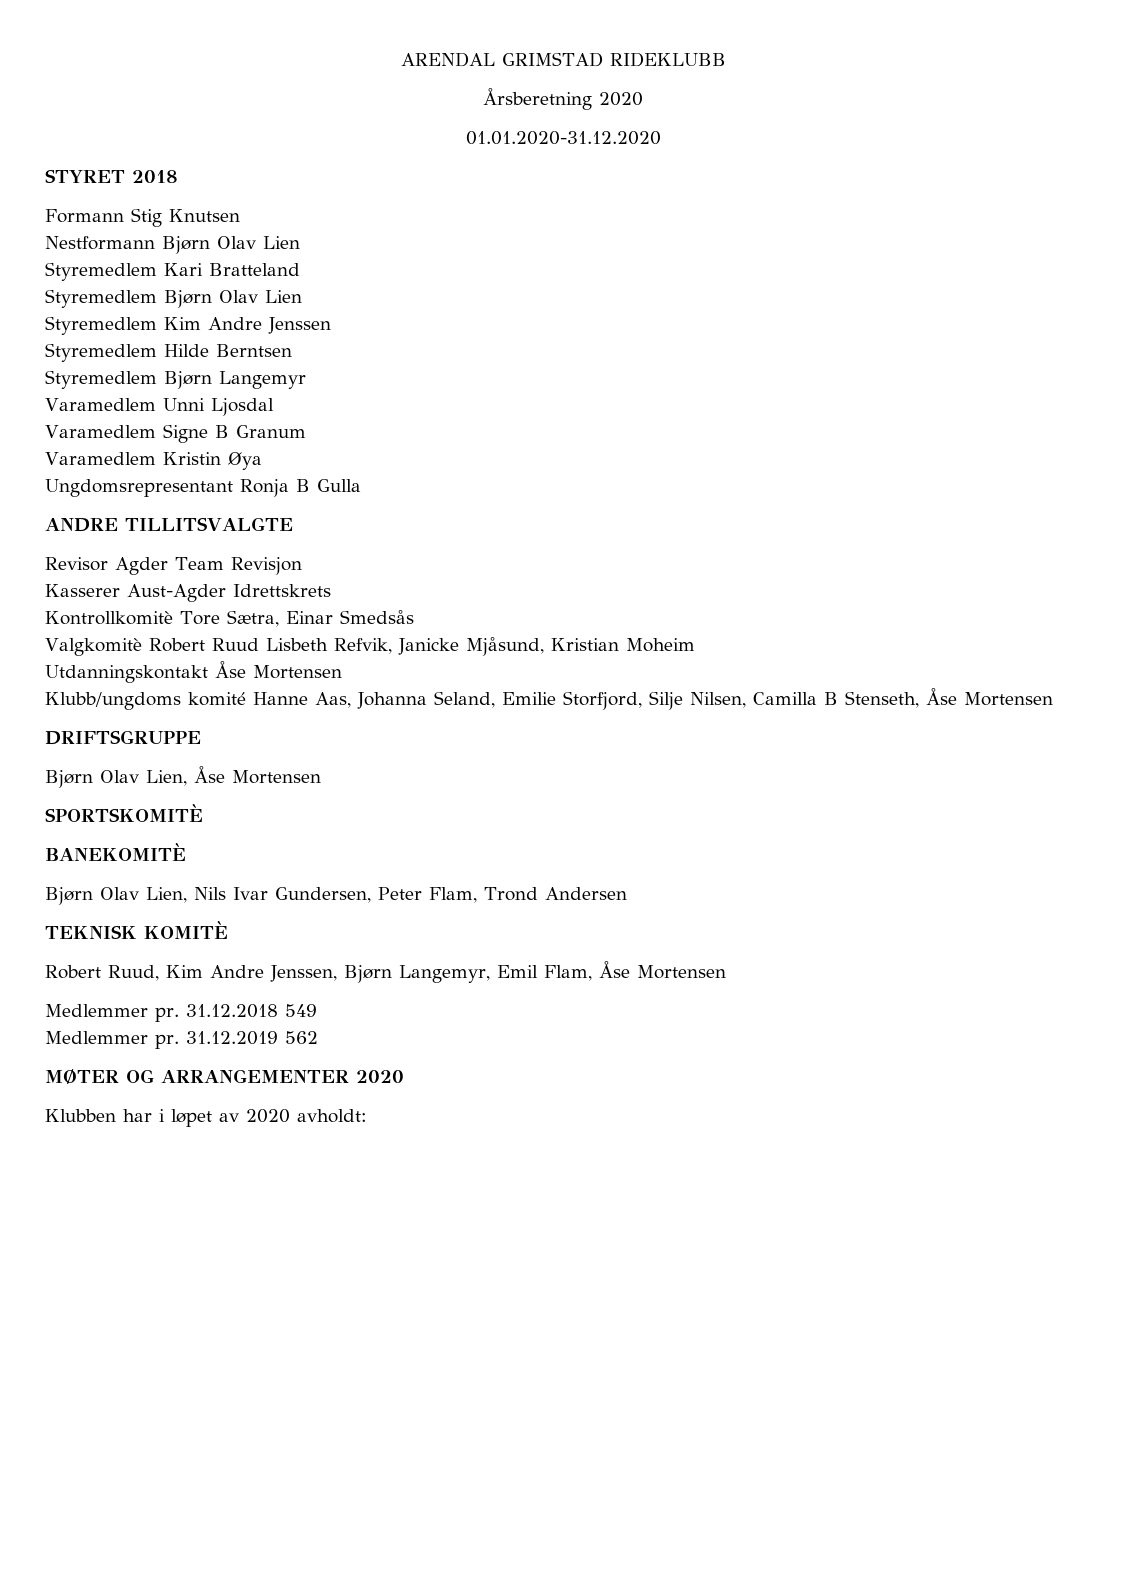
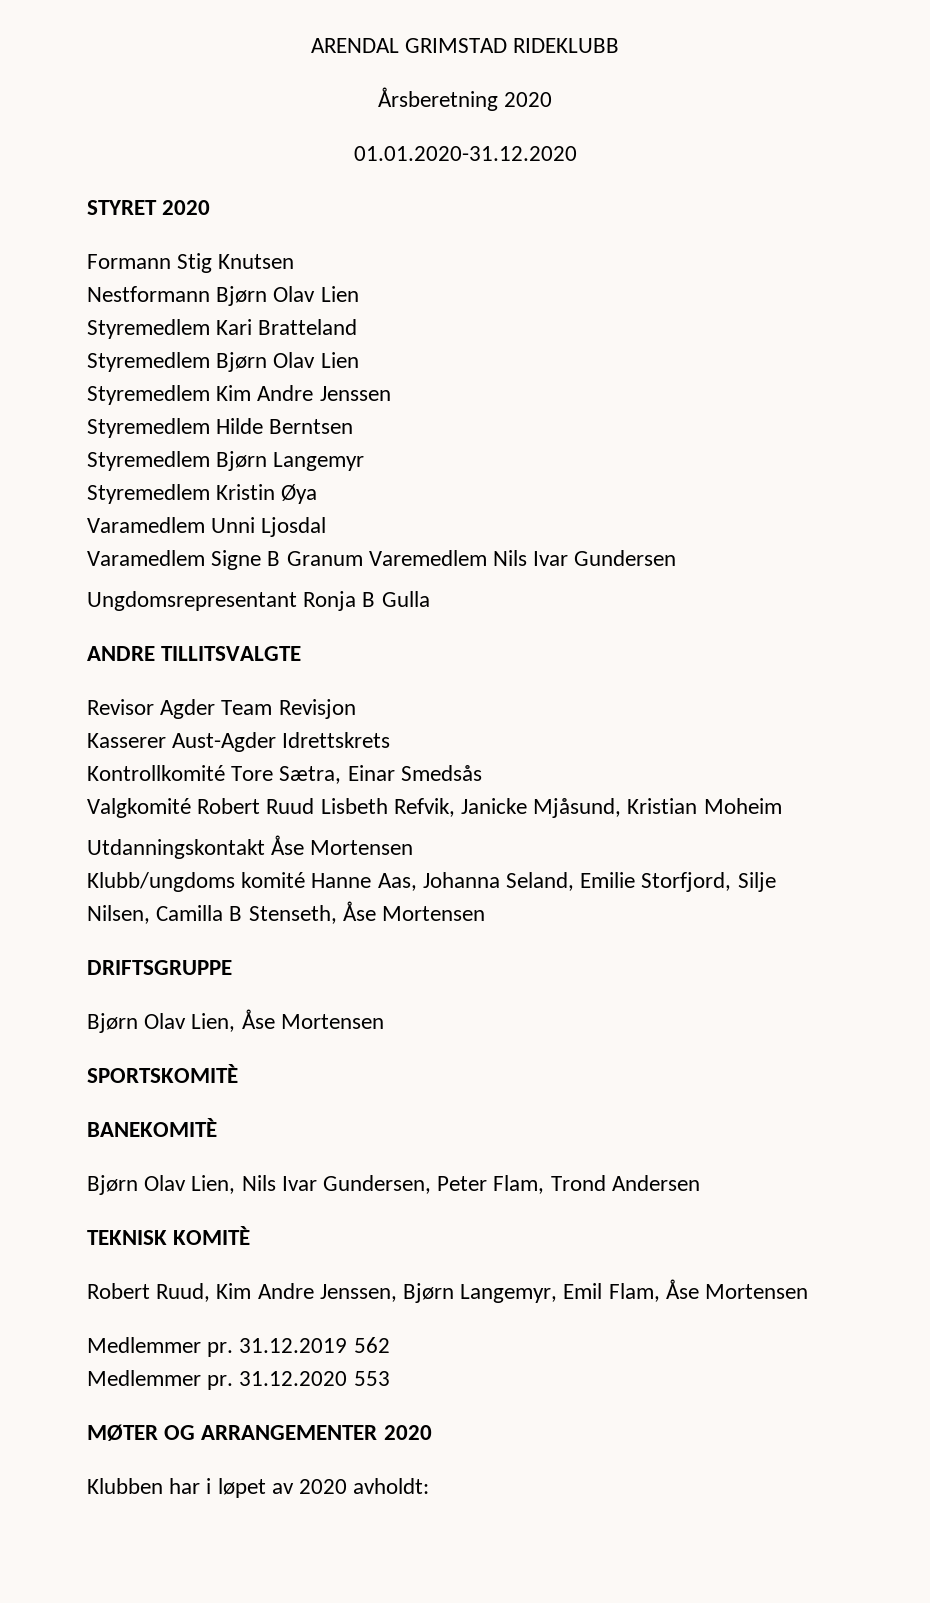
[132,170,178,183] 2018 -> [162,200,211,215] 2020
(306, 380) none -> [87,484,318,504] // Styremedlem Kristin Øya
[45,452,262,470] // Varamedlem Kristin Øya -> [368,550,677,566] Varemedlem Nils Ivar Gundersen
[45,611,173,625] Kontrollkomitè -> [87,765,225,781] Kontrollkomité
[45,638,142,656] Valgkomitè -> [87,798,191,818] Valgkomité
[185,1004,317,1018] [45,1031,318,1049] 31.12.2018 549 // Medlemmer pr. 31.12.2019 562 -> [239,1337,390,1353] [87,1370,390,1390] 31.12.2019 562 // Medlemmer pr. 31.12.2020 553

